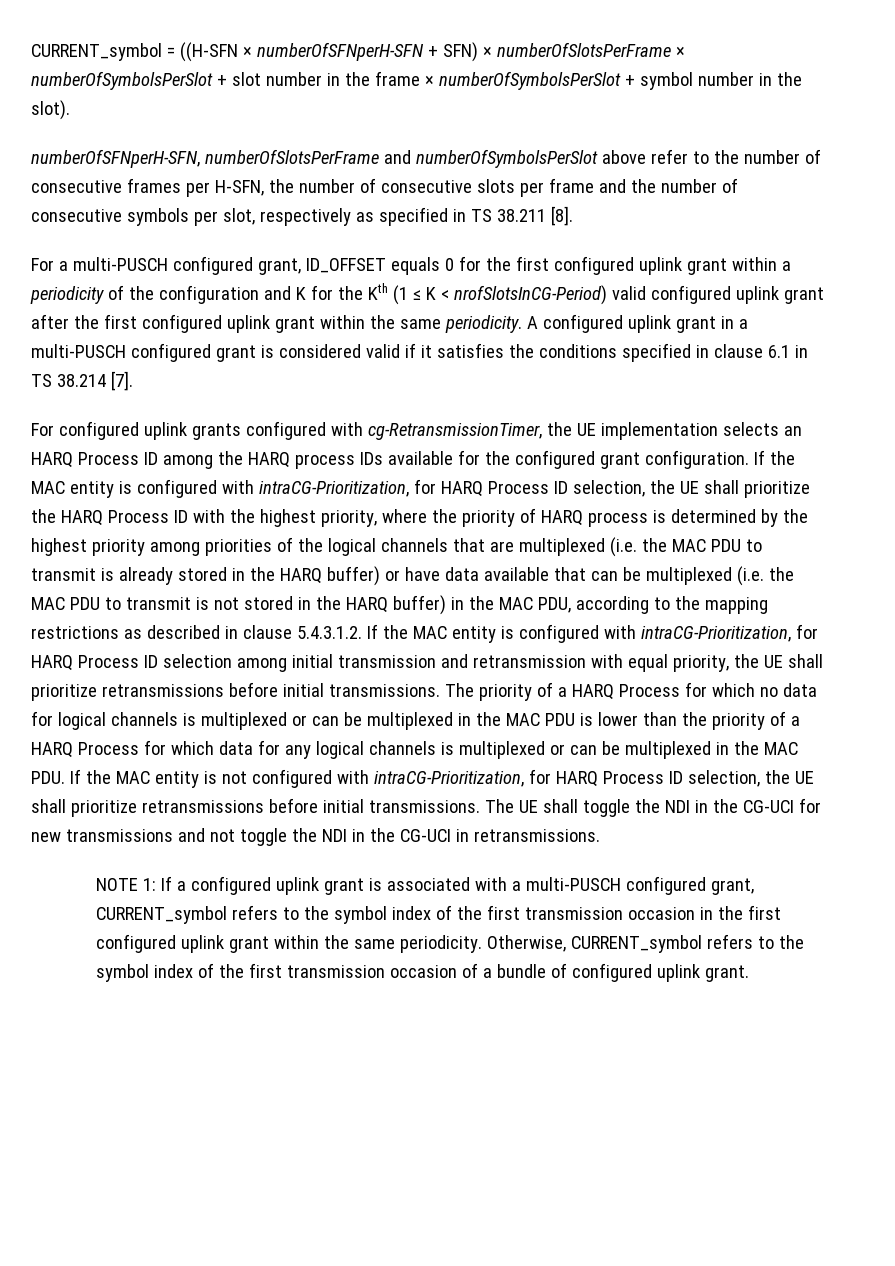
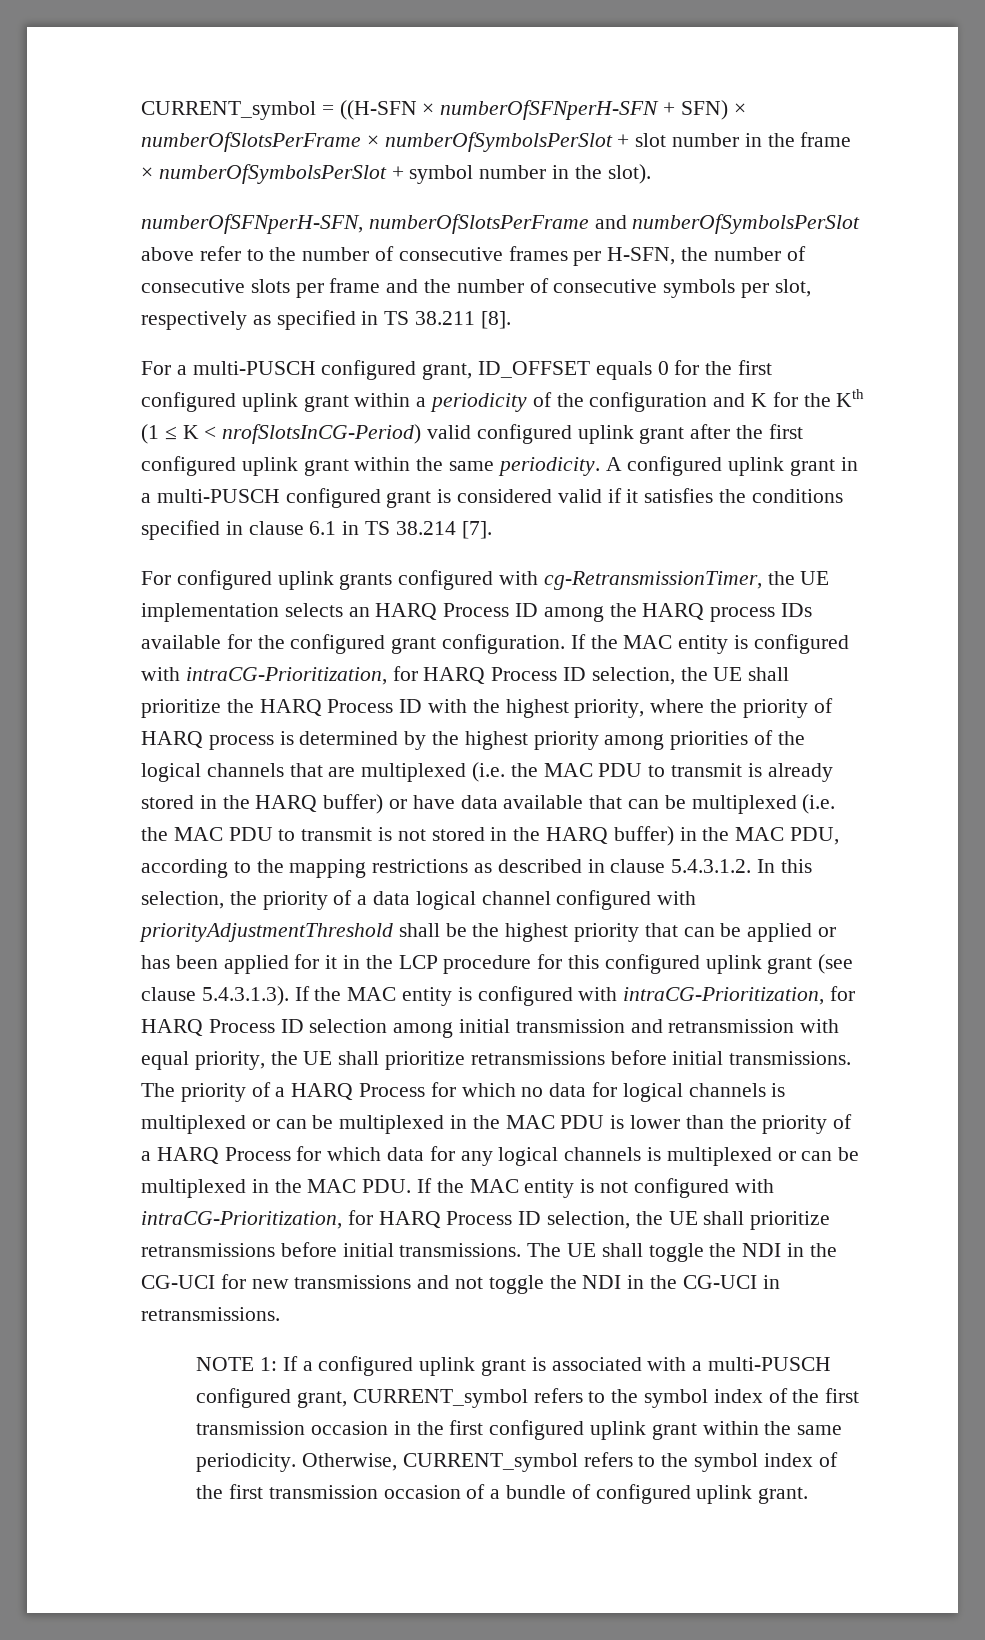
(362, 632) none -> [757,859,812,873] [141,890,697,910] [139,923,837,942] [141,954,854,974] [141,986,289,1006] In this selection, the priority of a data logical channel configured with priorityAdjustmentThreshold shall be the highest priority that can be applied or has been applied for it in the LCP procedure for this configured uplink grant (see clause 5.4.3.1.3).

